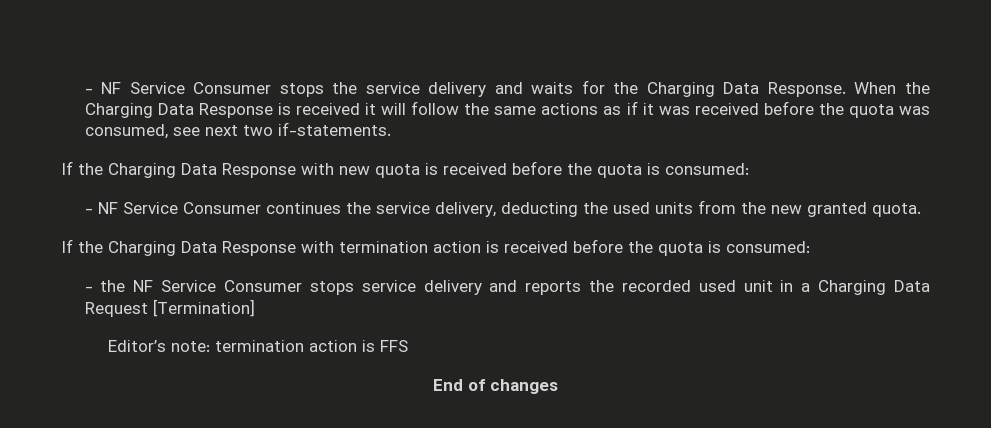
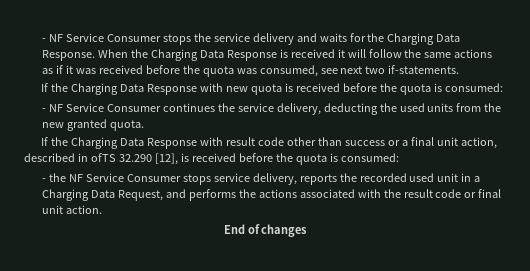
[339,241,481,253] termination action -> [225,137,497,149] [24,153,178,165] result code other than success or a final unit action, described in ofTS 32.290 [12],
[423,280,518,295] delivery and -> [252,173,297,185] delivery,
[84,299,255,317] [108,340,409,352] Request [Termination] // Editor’s note: termination action is FFS -> [117,189,502,201] [41,205,102,214] Request, and performs the actions associated with the result code or final unit action.

